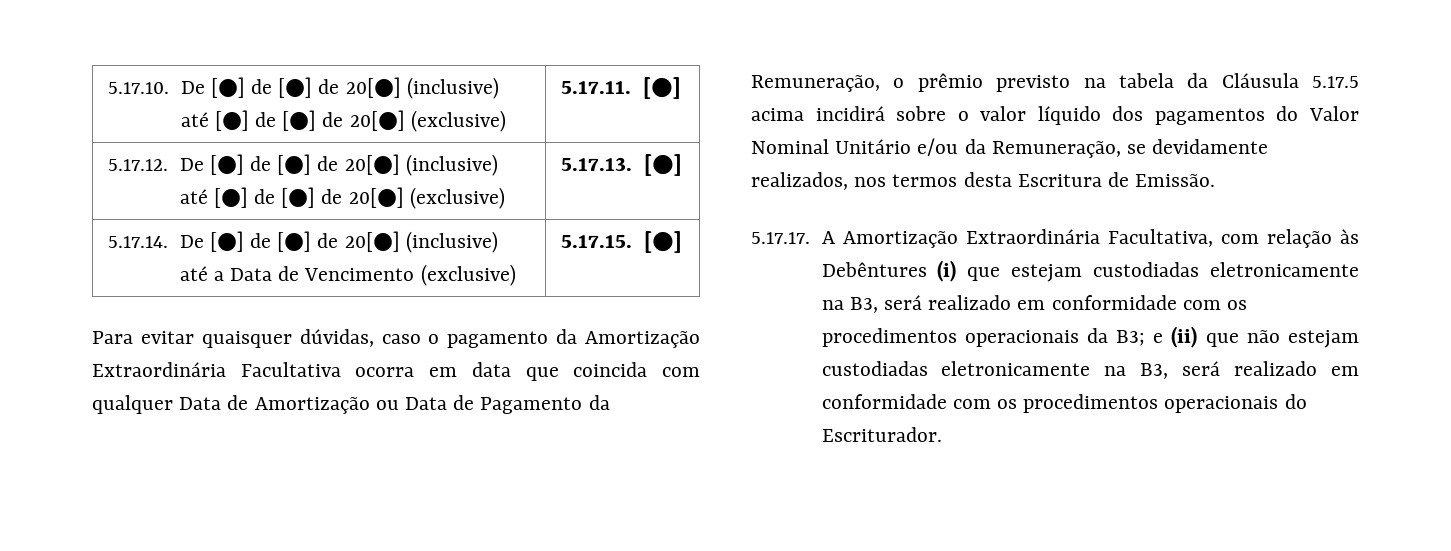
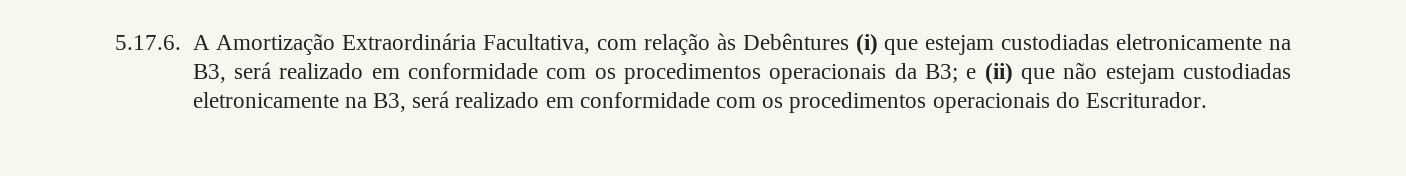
[108,77,499,99] [180,110,506,132] [561,77,681,99] [108,154,498,176] [179,187,505,209] [561,154,682,176] [108,231,498,253] [179,264,516,286] [561,231,682,253] [92,329,700,348] [92,362,700,381] [92,395,610,414] [751,73,1359,92] [751,106,1359,125] [751,138,1269,158] [751,172,1216,190] [751,232,810,244] 5.17.10. De [●] de [●] de 20[●] (inclusive) até [●] de [●] de 20[●] (exclusive) | 5.17.11. [●] // 5.17.12. De [●] de [●] de 20[●] (inclusive) até [●] de [●] de 20[●] (exclusive) | 5.17.13. [●] // 5.17.14. De [●] de [●] de 20[●] (inclusive) até a Data de Vencimento (exclusive) | 5.17.15. [●] // Para evitar quaisquer dúvidas, caso o pagamento da Amortização Extraordinária Facultativa ocorra em data que coincida com qualquer Data de Amortização ou Data de Pagamento da Remuneração, o prêmio previsto na tabela da Cláusula 5.17.5 acima incidirá sobre o valor líquido dos pagamentos do Valor Nominal Unitário e/ou da Remuneração, se devidamente realizados, nos termos desta Escritura de Emissão. // 5.17.17. -> [115,35,181,50] 5.17.6.

